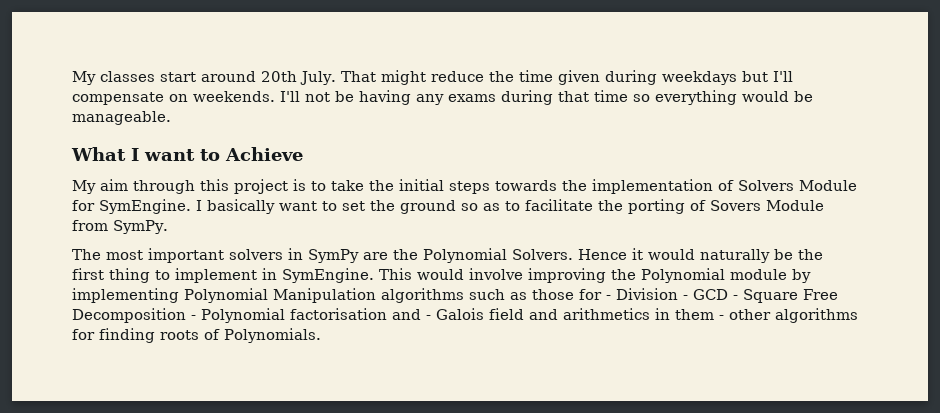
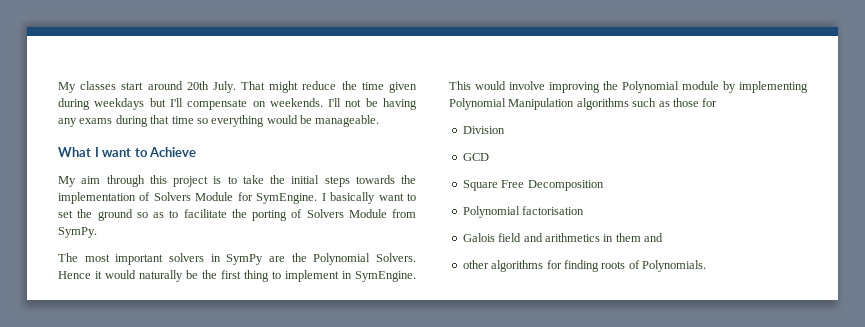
[710,200,761,211] Sovers -> [306,209,344,218] Solvers
[606,295,611,300] - -> (718, 102) //
[683,295,688,300] - -> (505, 130) //
[733,295,738,300] - -> (489, 157) //
[191,315,196,320] - -> (604, 185) //
[392,309,431,320] and - -> (585, 210) //
[719,315,724,320] - -> [644,233,663,242] and //

